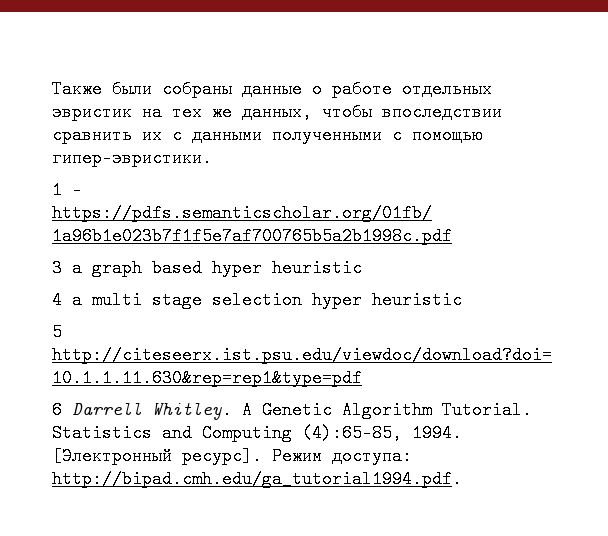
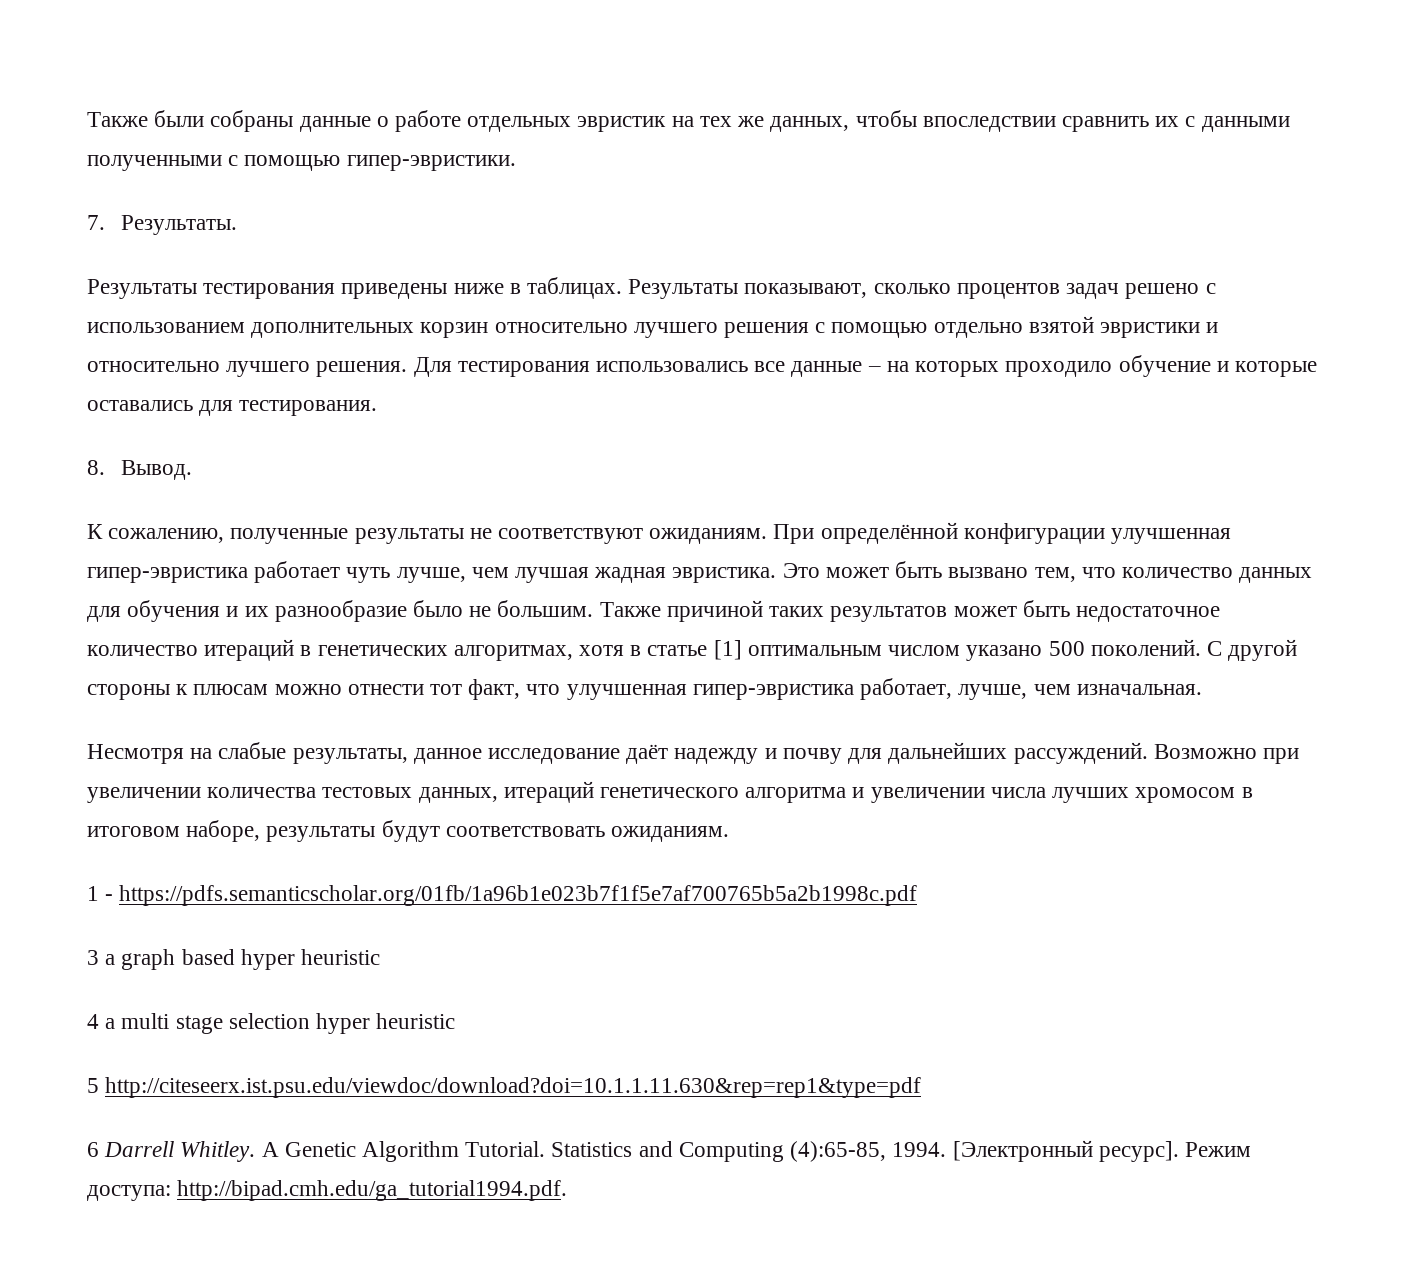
(212, 158) none -> [87,215,238,235] [87,277,1216,299] [87,316,1219,338] [87,355,1317,377] [87,400,378,416] [87,460,193,480] [87,522,1232,544] [87,561,1313,583] [87,600,1220,622] [87,639,1298,661] [87,678,1202,700] [87,742,1299,764] [87,781,1253,803] [87,820,730,842] // 7. Результаты. // Результаты тестирования приведены ниже в таблицах. Результаты показывают, сколько процентов задач решено с использованием дополнительных корзин относительно лучшего решения с помощью отдельно взятой эвристики и относительно лучшего решения. Для тестирования использовались все данные – на которых проходило обучение и которые оставались для тестирования. // 8. Вывод. // К сожалению, полученные результаты не соответствуют ожиданиям. При определённой конфигурации улучшенная гипер-эвристика работает чуть лучше, чем лучшая жадная эвристика. Это может быть вызвано тем, что количество данных для обучения и их разнообразие было не большим. Также причиной таких результатов может быть недостаточное количество итераций в генетических алгоритмах, хотя в статье [1] оптимальным числом указано 500 поколений. С другой стороны к плюсам можно отнести тот факт, что улучшенная гипер-эвристика работает, лучше, чем изначальная. // Несмотря на слабые результаты, данное исследование даёт надежду и почву для дальнейших рассуждений. Возможно при увеличении количества тестовых данных, итераций генетического алгоритма и увеличении числа лучших хромосом в итоговом наборе, результаты будут соответствовать ожиданиям.

